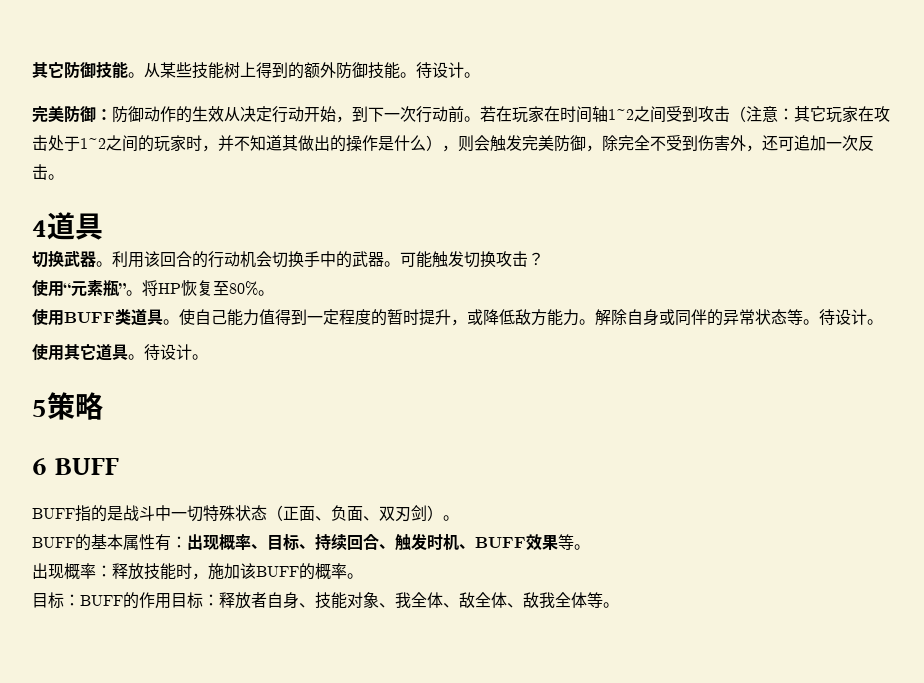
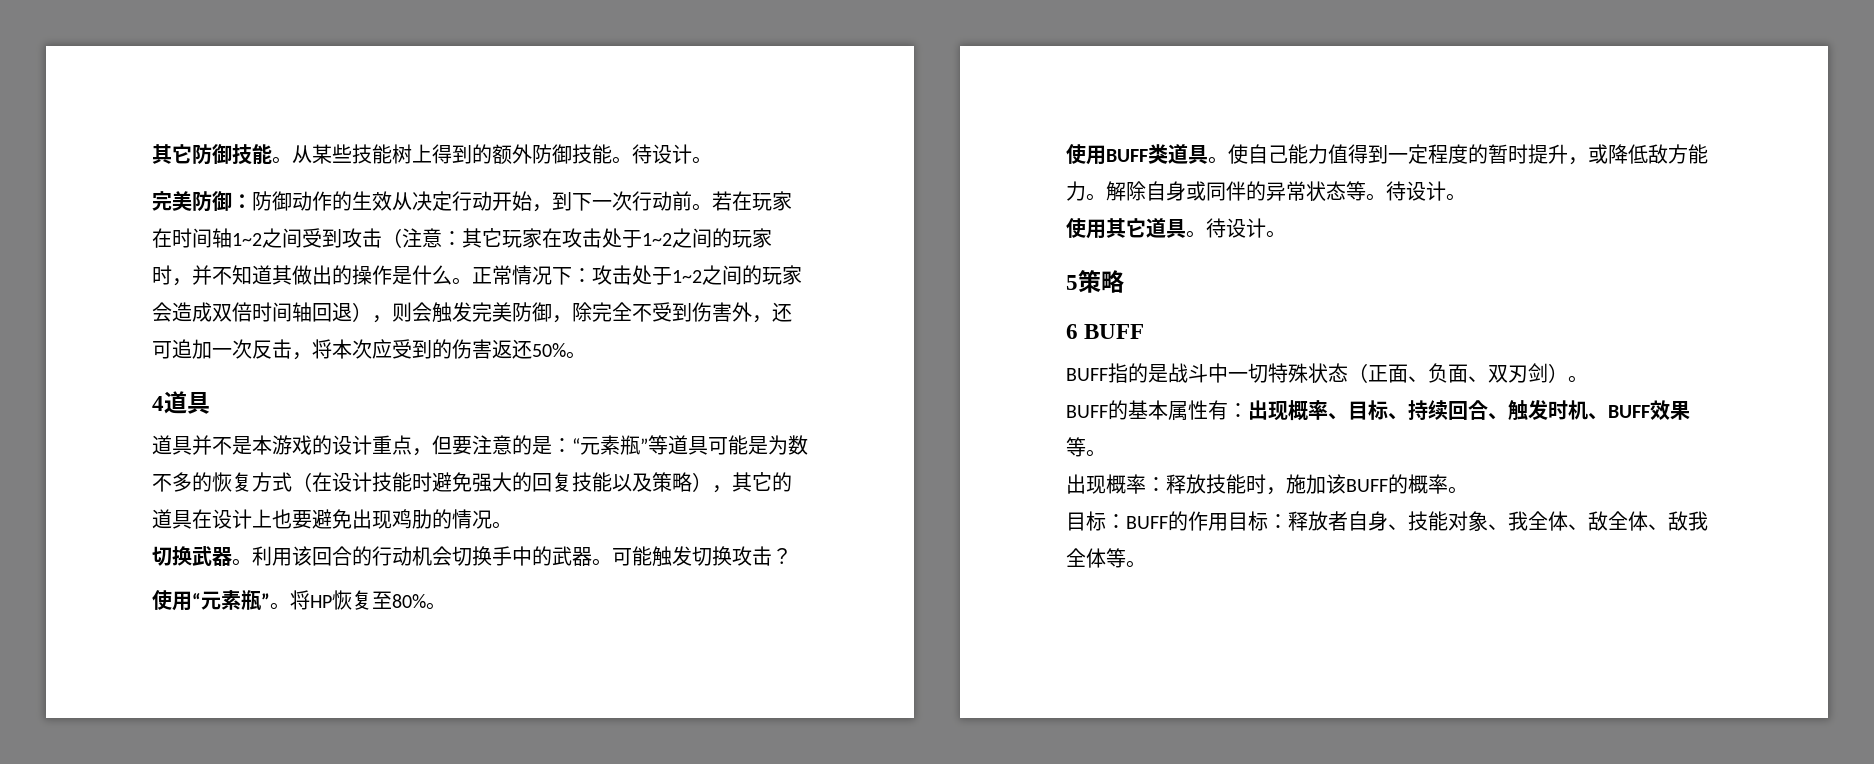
(426, 143) none -> [452,265,802,285] [152,302,352,322] 。正常情况下：攻击处于1~2之间的玩家会造成双倍时间轴回退
[48,174,64,180] [32,212,103,240] 。 // 4道具 -> [292,339,586,360] [152,391,210,414] [152,435,808,456] [152,472,792,493] [152,509,512,529] ，将本次应受到的伤害返还50%。 // 4道具 // 道具并不是本游戏的设计重点，但要注意的是：“元素瓶”等道具可能是为数不多的恢复方式（在设计技能时避免强大的回复技能以及策略），其它的道具在设计上也要避免出现鸡肋的情况。

